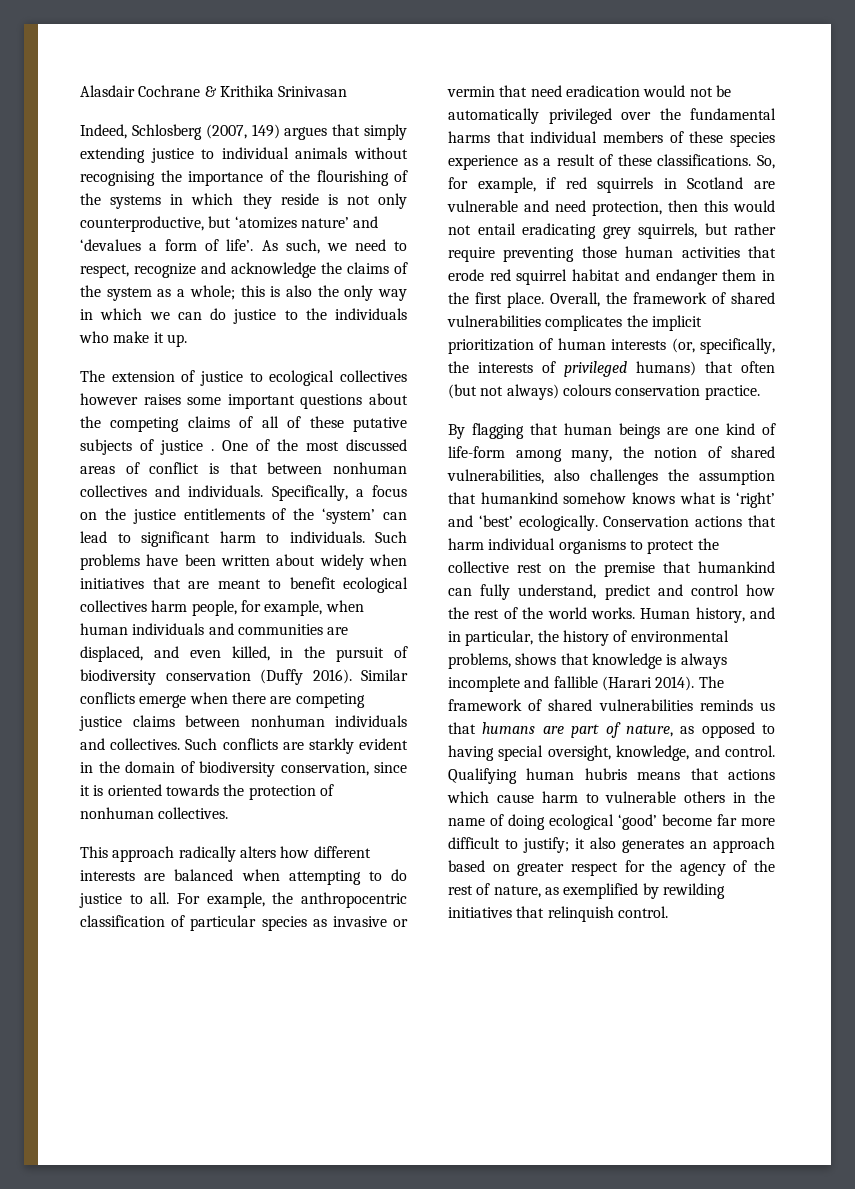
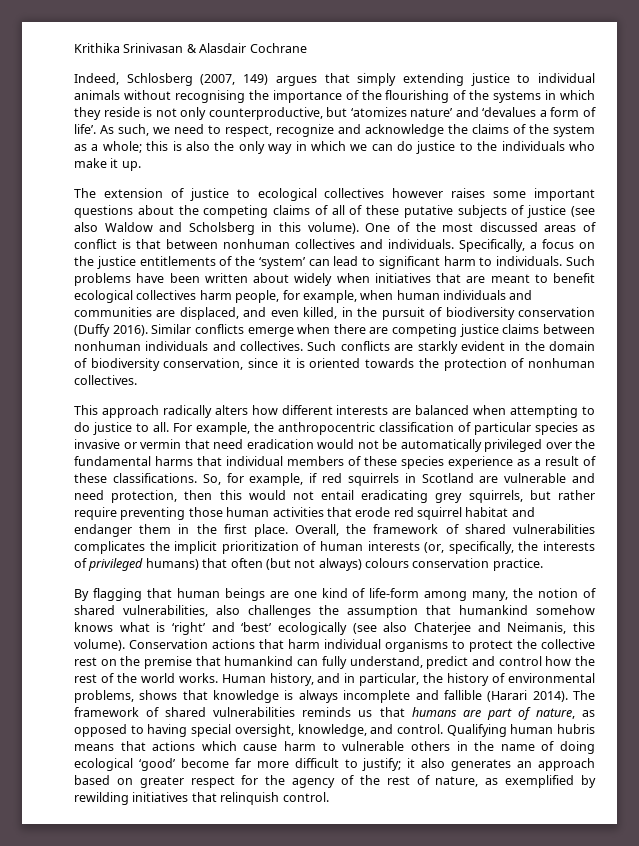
(80, 91) none -> [74,43,197,53] Krithika Srinivasan &
[204,85,348,97] & Krithika Srinivasan -> (307, 48) none
[211,449,214,451] . -> [571,206,595,217] [74,222,359,235] (see also Waldow and Scholsberg in this volume).
[518,515,598,531] ecologically. -> [278,622,596,635] [74,639,125,651] ecologically (see also Chaterjee and Neimanis, this volume).

